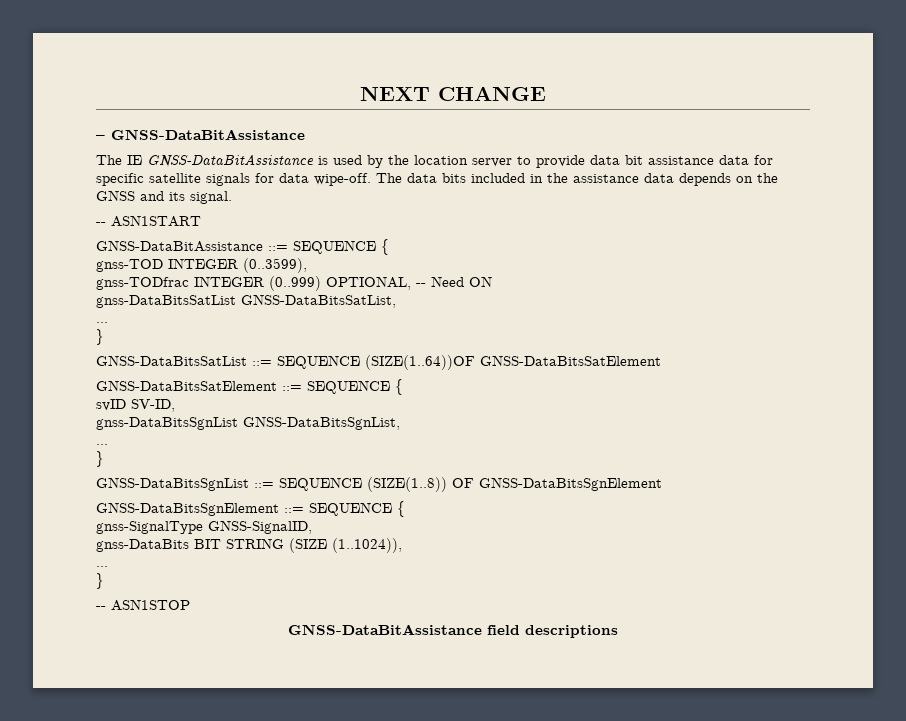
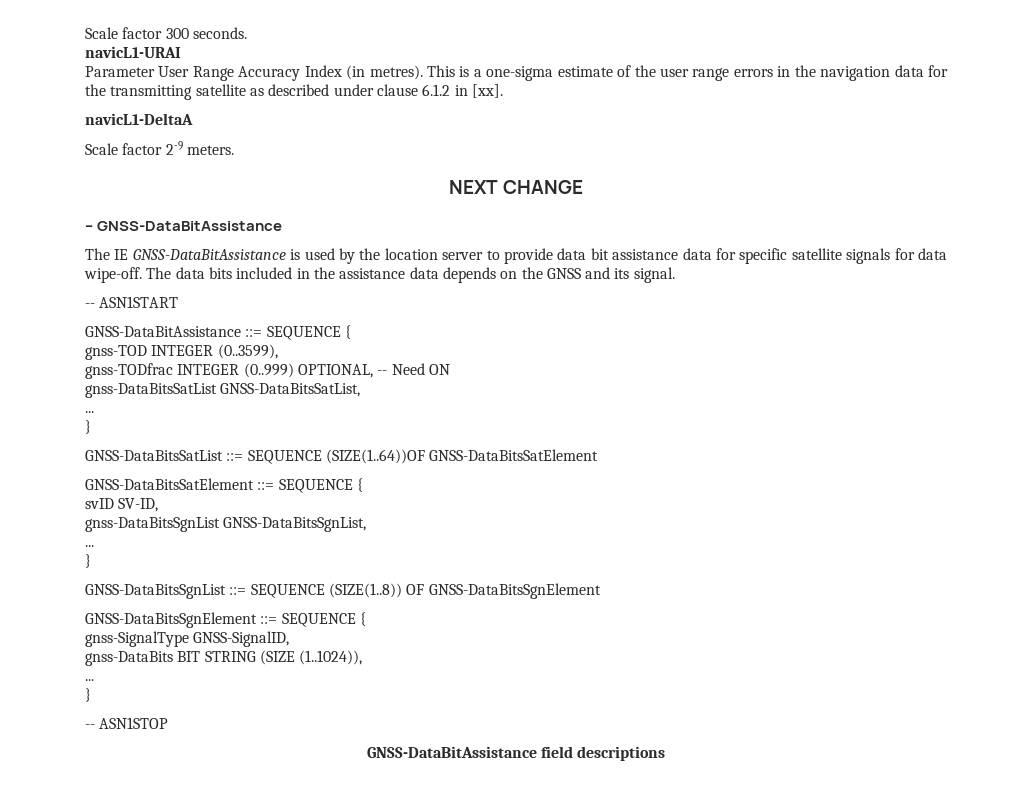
(360, 93) none -> [85,27,247,39] [85,46,181,58] [85,65,949,81] [85,84,503,100] [85,113,193,125] [85,141,234,155] Scale factor 300 seconds. // navicL1-URAI // Parameter User Range Accuracy Index (in metres). This is a one-sigma estimate of the user range errors in the navigation data for the transmitting satellite as described under clause 6.1.2 in [xx]. // navicL1-DeltaA // Scale factor 2-9 meters. //

